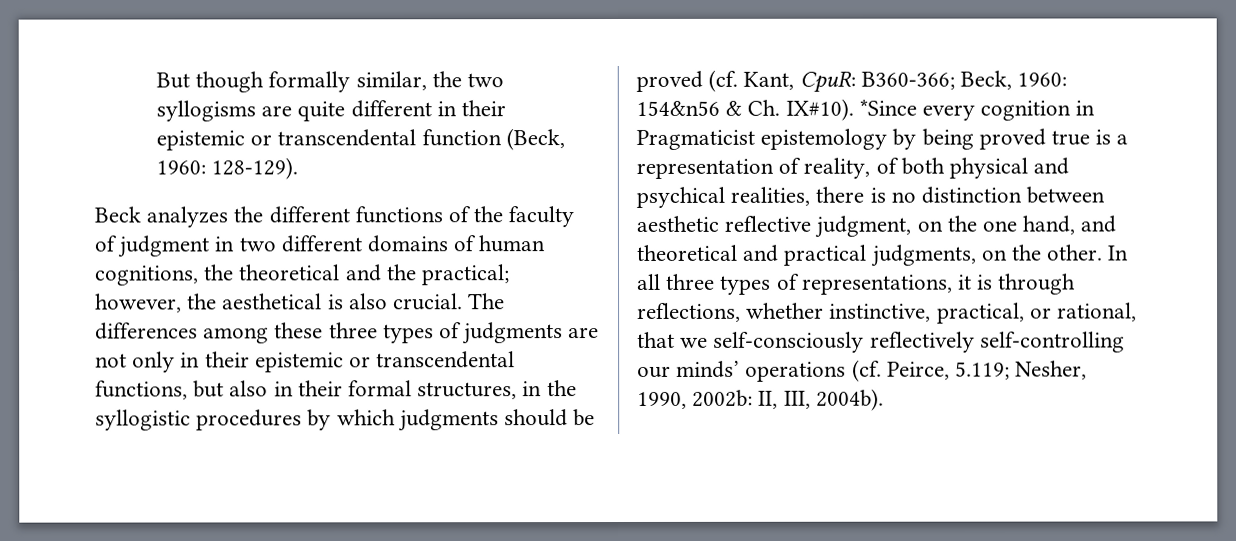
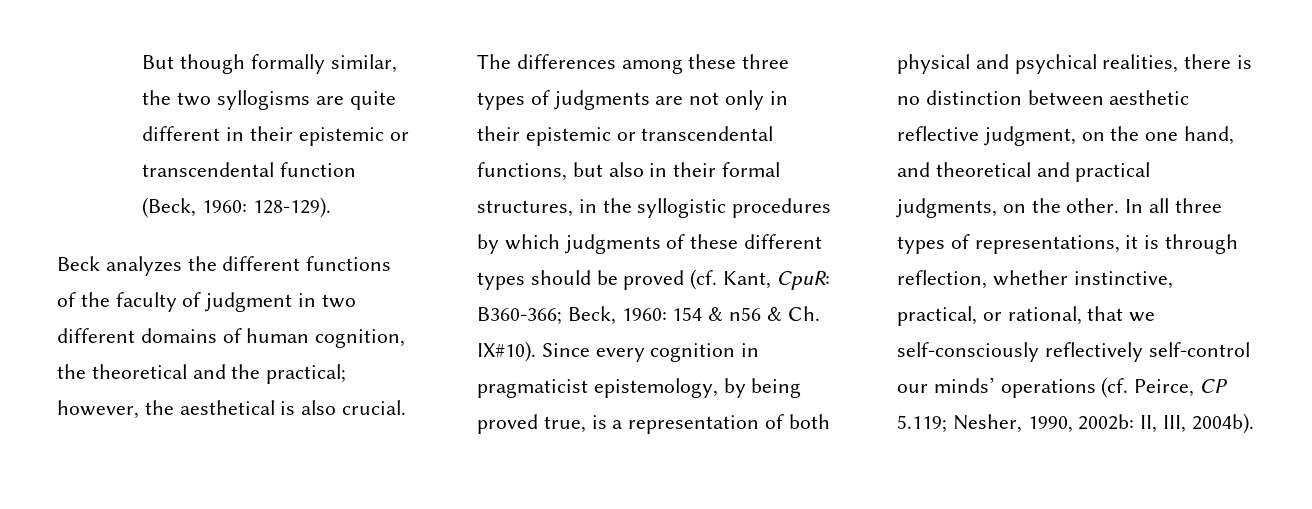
[94,265,199,286] cognitions, -> [315,329,406,348] cognition,
(499, 420) none -> [666,234,823,249] [477,272,525,290] of these different types
[636,100,720,116] 154&n56 -> [672,307,762,321] 154 & n56
[858,98,917,116] *Since -> [541,343,590,357] Since
[636,128,888,150] Pragmaticist epistemology -> [477,378,718,398] pragmaticist epistemology,
[1051,130,1091,146] true -> [543,416,586,433] true,
[803,157,899,179] reality, of -> (785, 421) none
[637,302,741,322] reflections, -> [897,270,987,289] reflection,
[979,331,1125,353] self-controlling -> [1148,342,1250,357] self-control
(950, 370) none -> [1200,379,1229,393] CP

